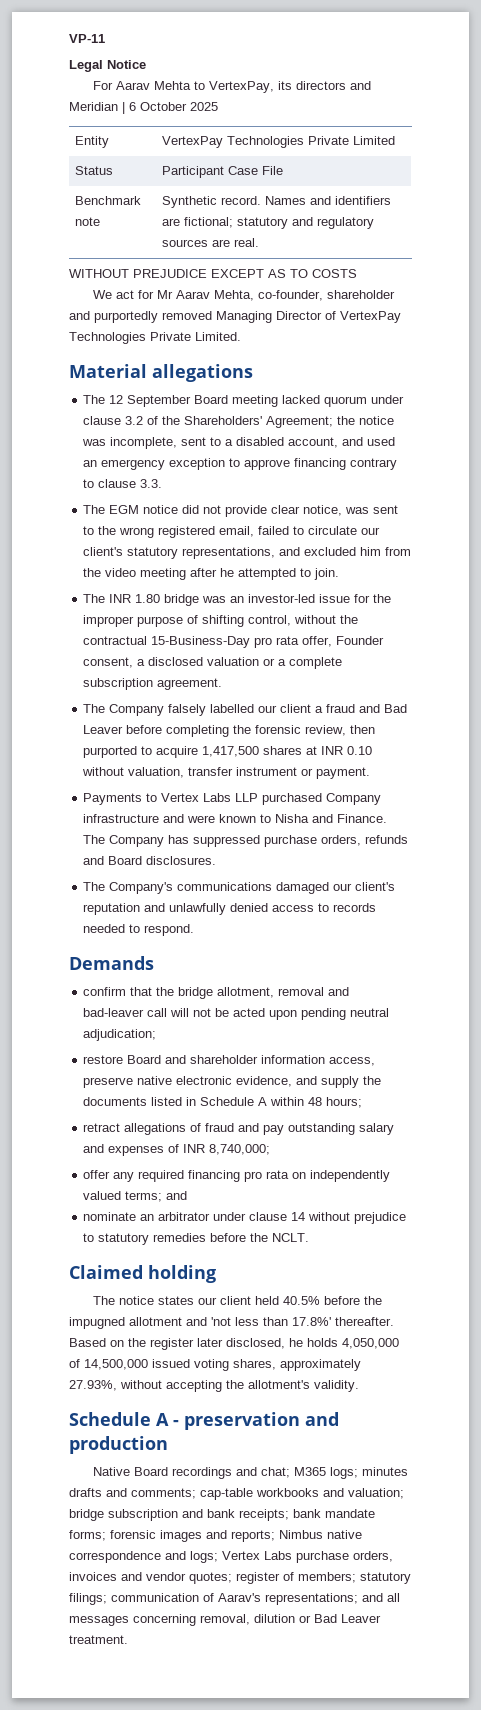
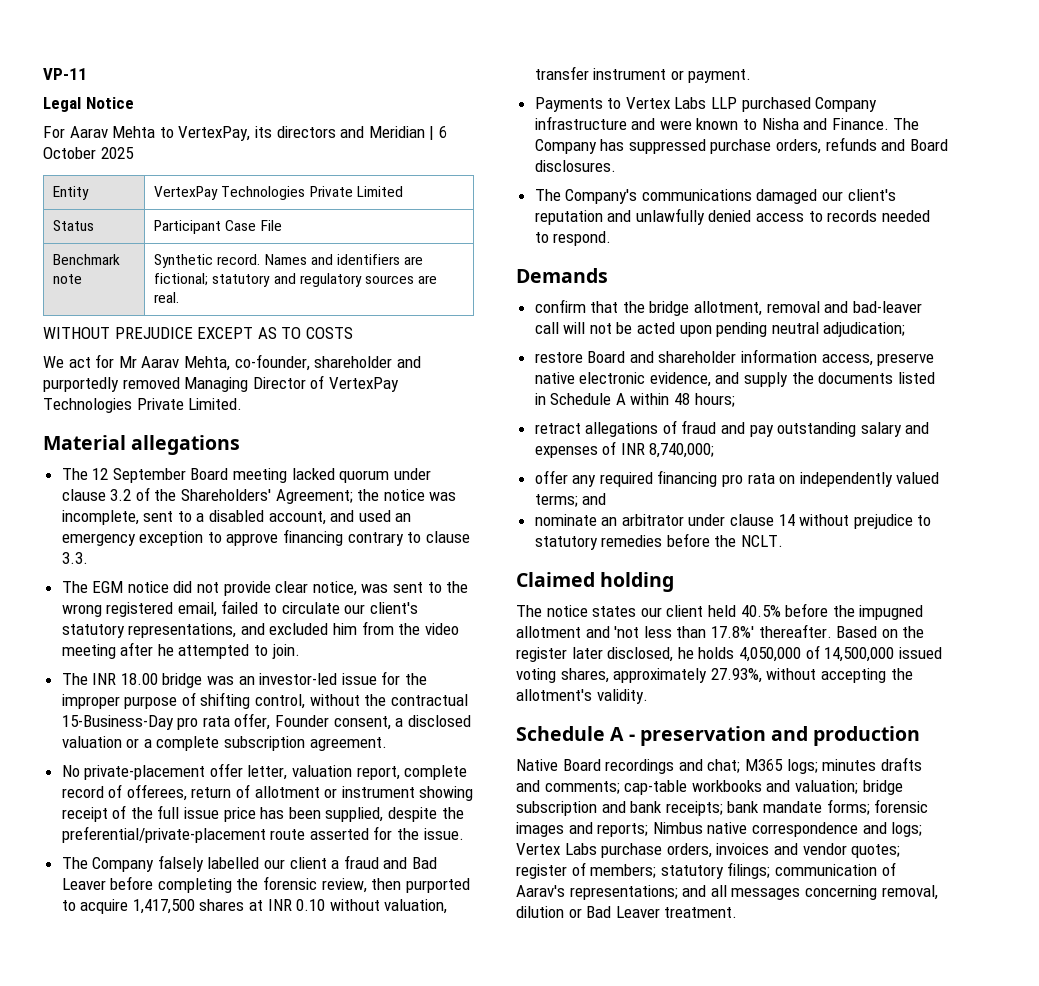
[135,594,161,603] 1.80 -> [120,673,158,685] 18.00
(223, 684) none -> [61,763,468,780] [61,784,474,801] [61,805,464,822] [61,826,464,843] // No private-placement offer letter, valuation report, complete record of offerees, return of allotment or instrument showing receipt of the full issue price has been supplied, despite the preferential/private-placement route asserted for the issue.

